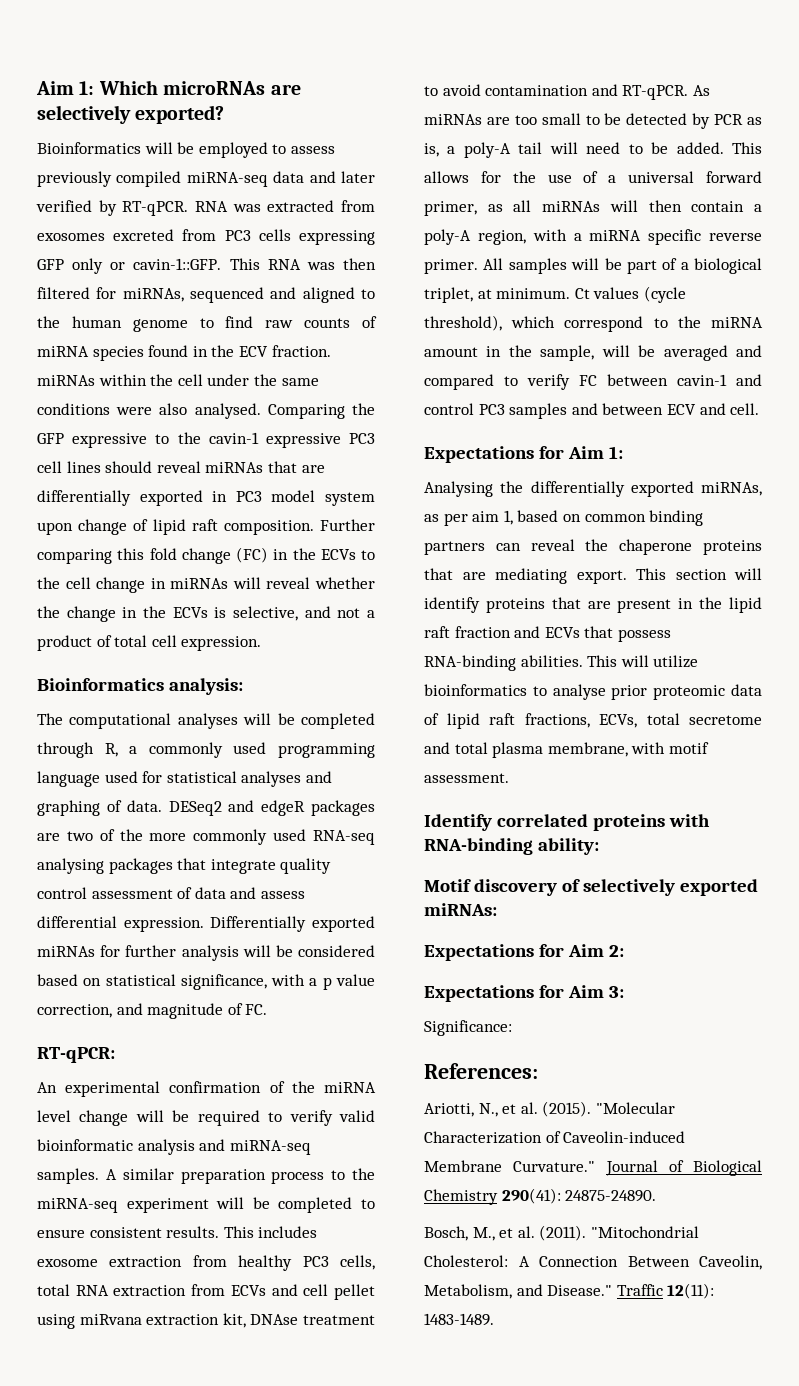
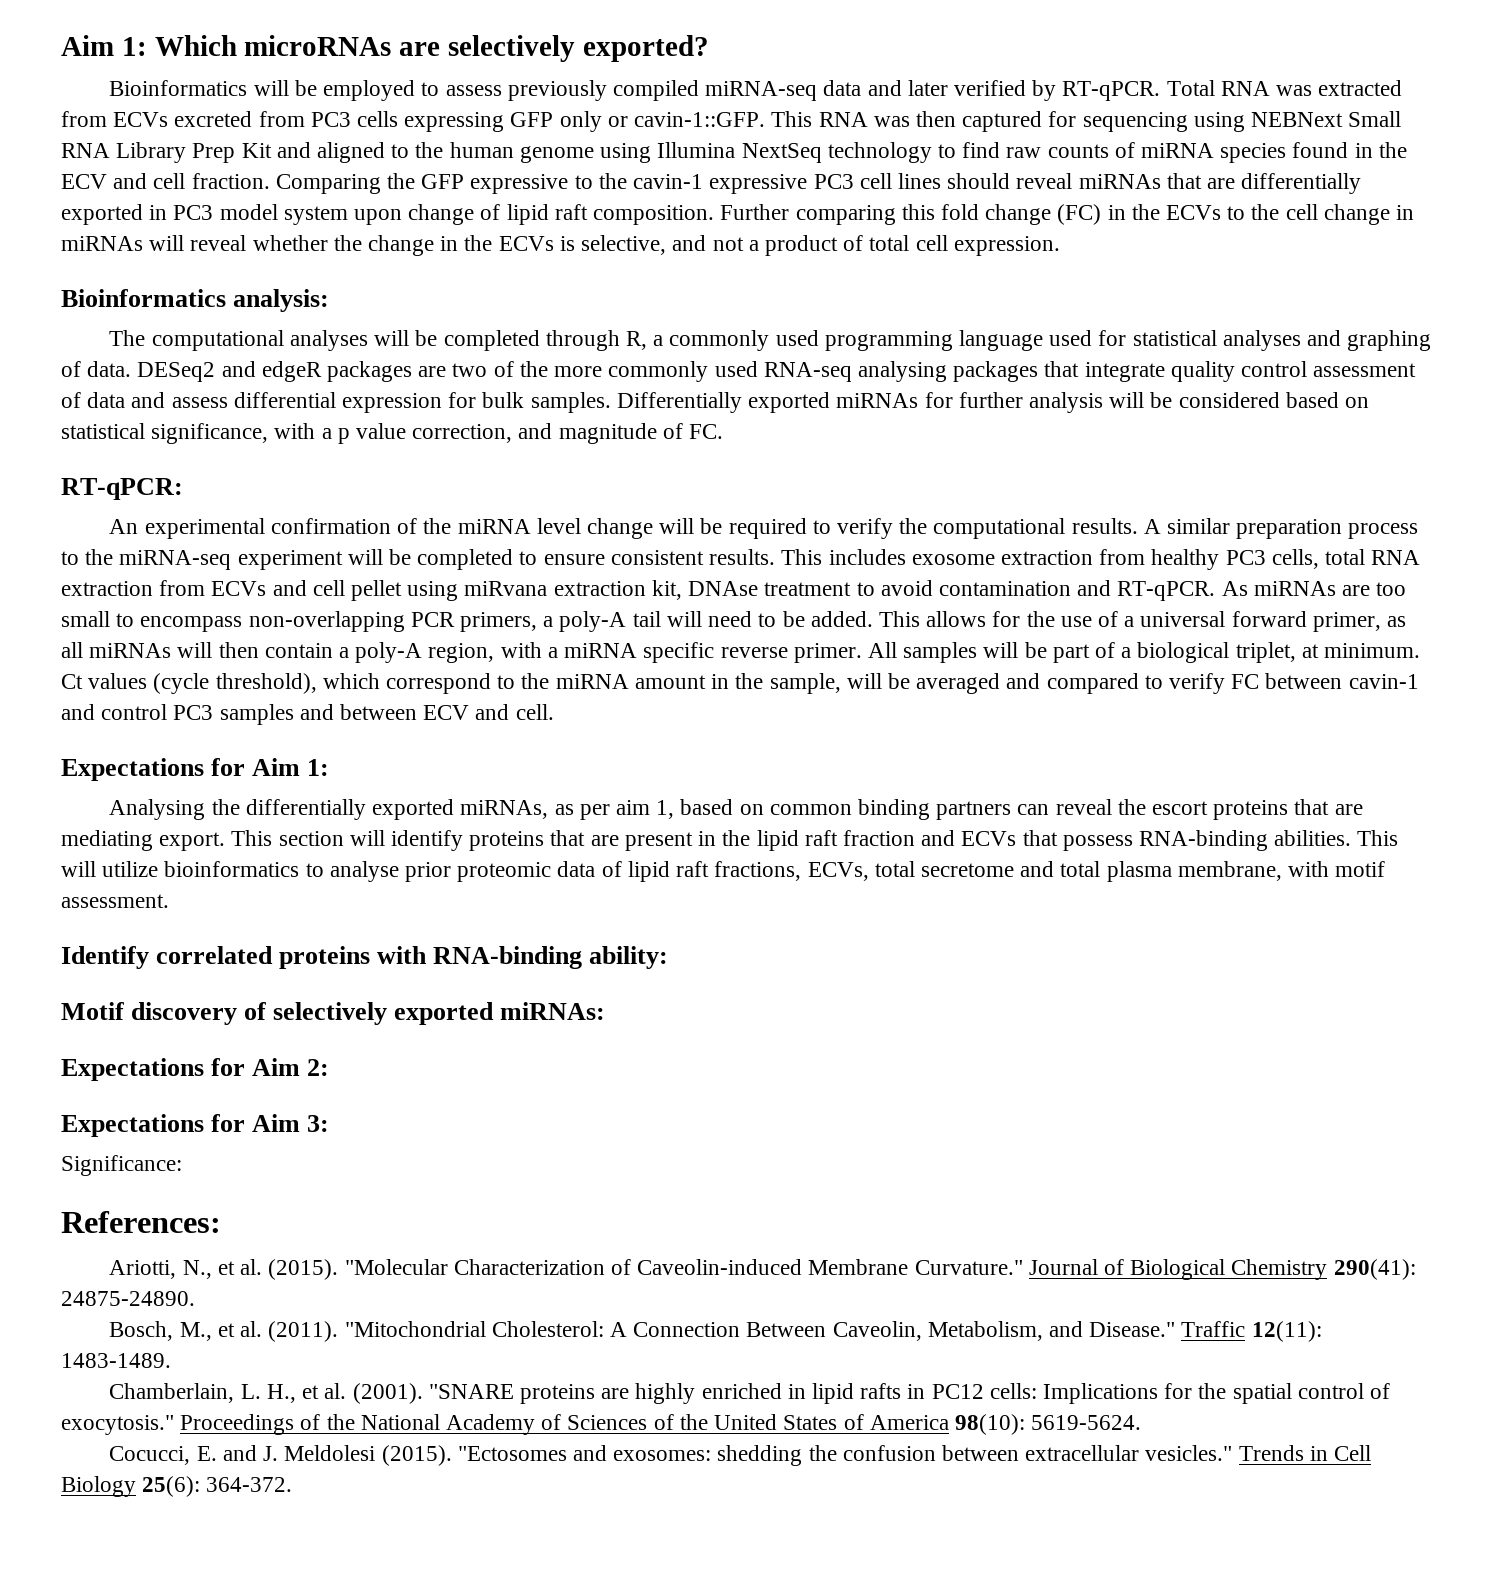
(189, 208) none -> [1166,80,1215,96] Total
[37,233,105,241] exosomes -> [113,112,169,127] ECVs
[37,287,264,303] filtered for miRNAs, sequenced -> [962,111,1402,132] [61,142,272,163] captured for sequencing using NEBNext Small RNA Library Prep Kit
(188, 325) none -> [600,142,932,163] using Illumina NextSeq technology
[271,345,331,357] [37,374,319,386] [37,403,261,419] fraction. miRNAs within the cell under the same conditions were also analysed. -> [113,173,270,189] and cell fraction.
[123,917,204,932] expression. -> [342,392,611,413] expression for bulk samples.
[339,1110,375,1122] [37,1139,311,1155] [37,1168,99,1184] valid bioinformatic analysis and miRNA-seq samples. -> [899,518,1138,539] the computational results.
[604,113,762,129] [424,143,439,157] be detected by PCR as is, -> [140,611,538,632] encompass non-overlapping PCR primers,
[619,539,693,555] chaperone -> [1152,801,1209,815] escort
(494, 1319) none -> [109,1383,1391,1404] [61,1414,1142,1435] [109,1445,1372,1466] [61,1476,293,1497] // Chamberlain, L. H., et al. (2001). "SNARE proteins are highly enriched in lipid rafts in PC12 cells: Implications for the spatial control of exocytosis." Proceedings of the National Academy of Sciences of the United States of America 98(10): 5619-5624. // Cocucci, E. and J. Meldolesi (2015). "Ectosomes and exosomes: shedding the confusion between extracellular vesicles." Trends in Cell Biology 25(6): 364-372.

